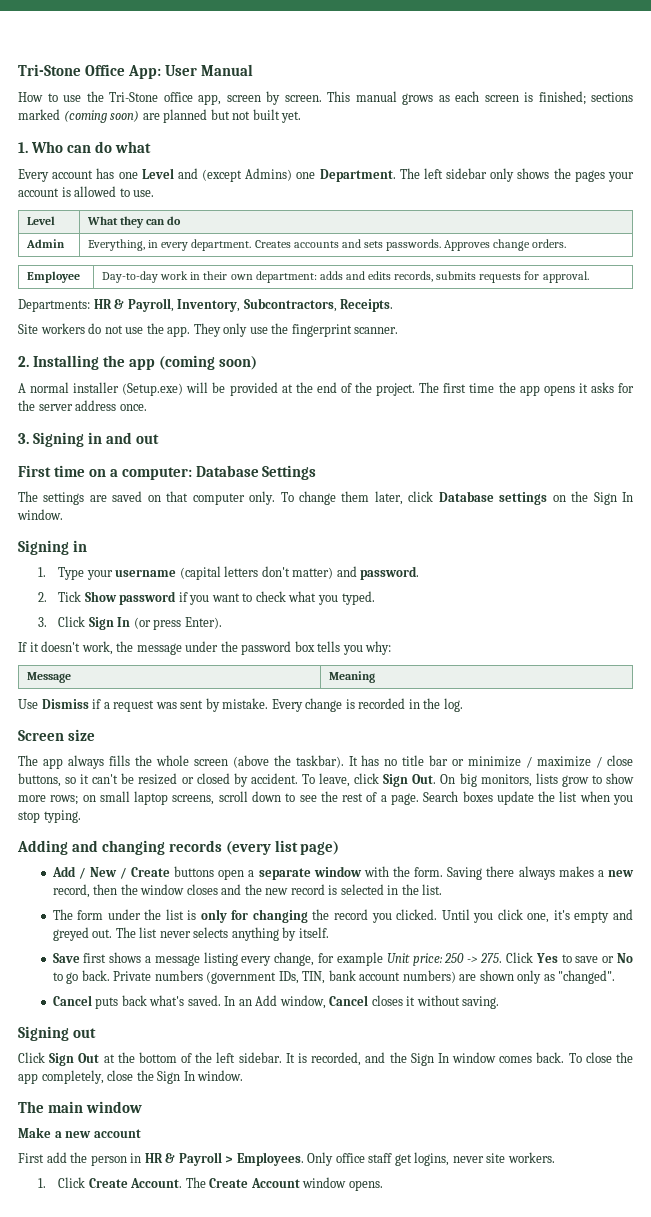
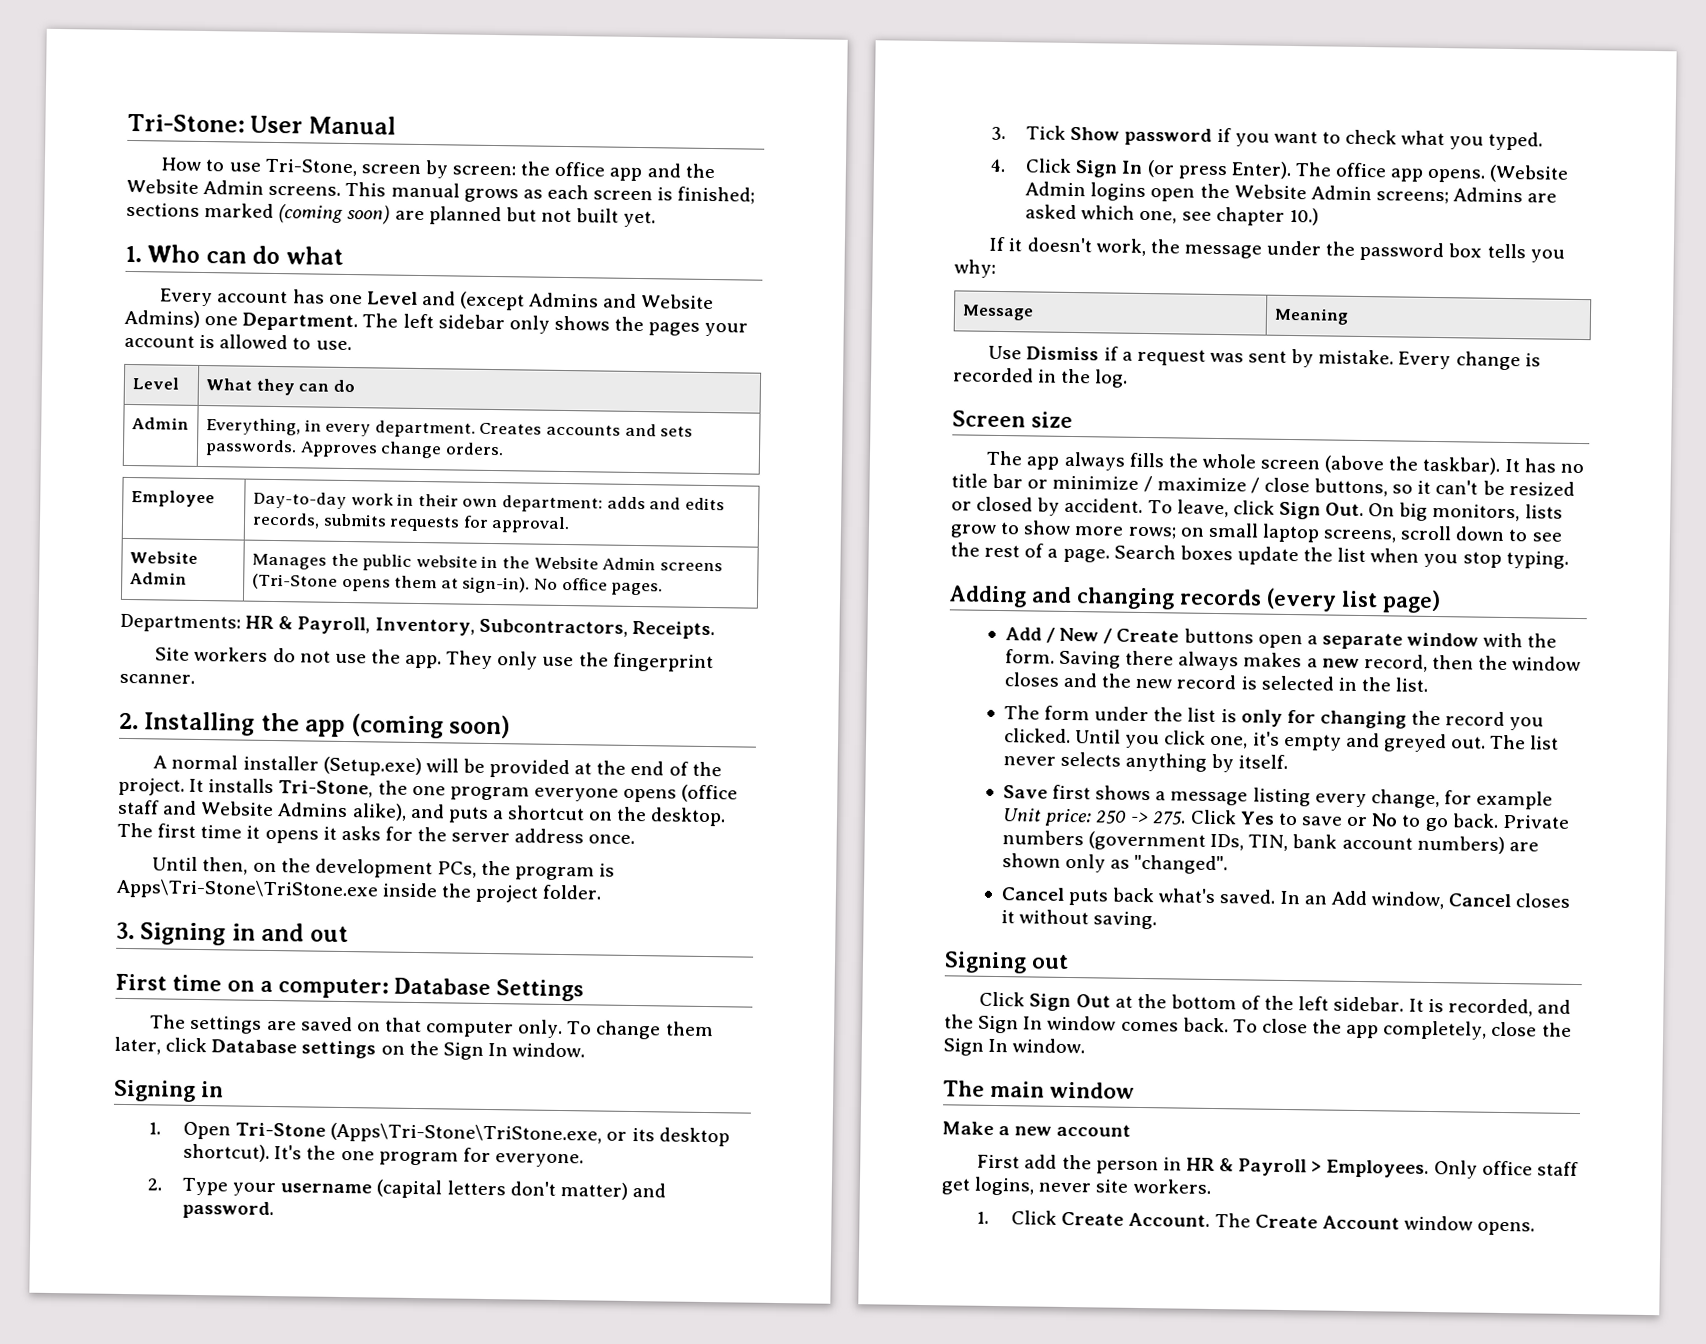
[18,64,162,79] Tri-Stone Office App: -> [127,113,245,133] Tri-Stone:
[86,91,322,105] the Tri-Stone office app, screen by screen. -> [264,158,715,182] [126,178,342,196] Tri-Stone, screen by screen: the office app and the Website Admin screens.
(243, 175) none -> [529,292,715,310] Admins and Website
(589, 277) none -> [129,551,198,564] [128,571,187,585] [251,553,723,572] [251,573,664,596] // Website Admin | Manages the public website in the Website Admin screens (Tri-Stone opens them at sign-in). No office pages.
(416, 389) none -> [189,778,739,803] [117,799,727,827] It installs Tri-Stone, the one program everyone opens (office staff and Website Admins alike), and puts a shortcut on the desktop.
[498,382,540,396] the app -> [246,825,261,839] it
(147, 407) none -> [152,856,616,881] [116,878,603,903] // Until then, on the development PCs, the program is Apps\Tri-Stone\TriStone.exe inside the project folder.
(47, 572) none -> [183,1121,730,1147] [183,1143,584,1168] [147,1178,163,1191] Open Tri-Stone (Apps\Tri-Stone\TriStone.exe, or its desktop shortcut). It's the one program for everyone. // 2.
[38,592,48,602] 2. -> [991,126,1007,141] 3.
[38,617,48,627] 3. -> [990,158,1007,173] 4.
(222, 623) none -> [1294,162,1570,183] [1025,181,1558,205] [1025,204,1319,226] The office app opens. (Website Admin logins open the Website Admin screens; Admins are asked which one, see chapter 10.)

